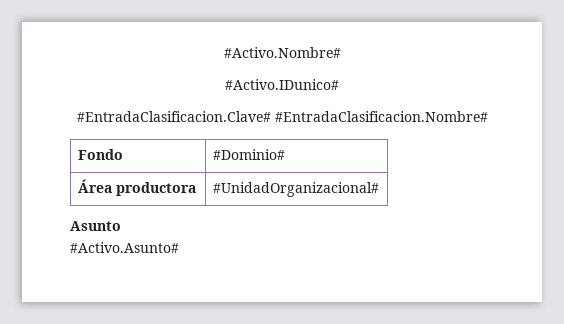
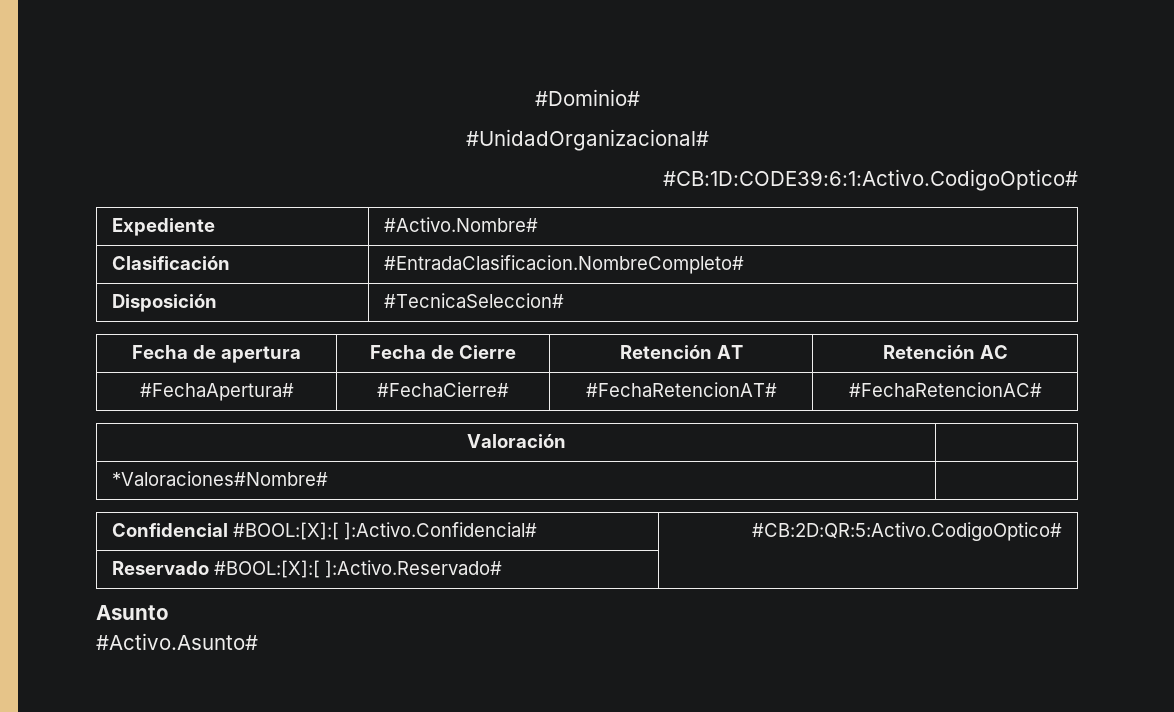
[223,47,341,58] [225,79,339,90] [76,111,488,122] [77,149,123,160] [212,149,285,160] [77,179,196,196] [212,182,379,197] #Activo.Nombre# // #Activo.IDunico# // #EntradaClasificacion.Clave# #EntradaClasificacion.Nombre# // Fondo | #Dominio# // Área productora | #UnidadOrganizacional# -> [534,89,640,106] [465,129,709,151] [663,169,1078,191] [111,218,215,236] [383,217,538,232] [111,256,230,270] [383,255,744,274] [111,294,217,312] [383,293,564,308] [132,345,301,363] [370,345,516,359] [619,345,743,359] [882,345,1008,359] [139,383,294,401] [377,382,509,397] [585,382,777,397] [848,382,1042,397] [466,434,566,448] [111,471,328,486] [111,522,537,540] [752,522,1063,541] [111,560,502,578] #Dominio# // #UnidadOrganizacional# // #CB:1D:CODE39:6:1:Activo.CodigoOptico# // Expediente | #Activo.Nombre# // Clasificación | #EntradaClasificacion.NombreCompleto# // Disposición | #TecnicaSeleccion# // Fecha de apertura | Fecha de Cierre | Retención AT | Retención AC // #FechaApertura# | #FechaCierre# | #FechaRetencionAT# | #FechaRetencionAC# // Valoración | // *Valoraciones#Nombre# | // Confidencial #BOOL:[X]:[ ]:Activo.Confidencial# | #CB:2D:QR:5:Activo.CodigoOptico# // Reservado #BOOL:[X]:[ ]:Activo.Reservado# |

